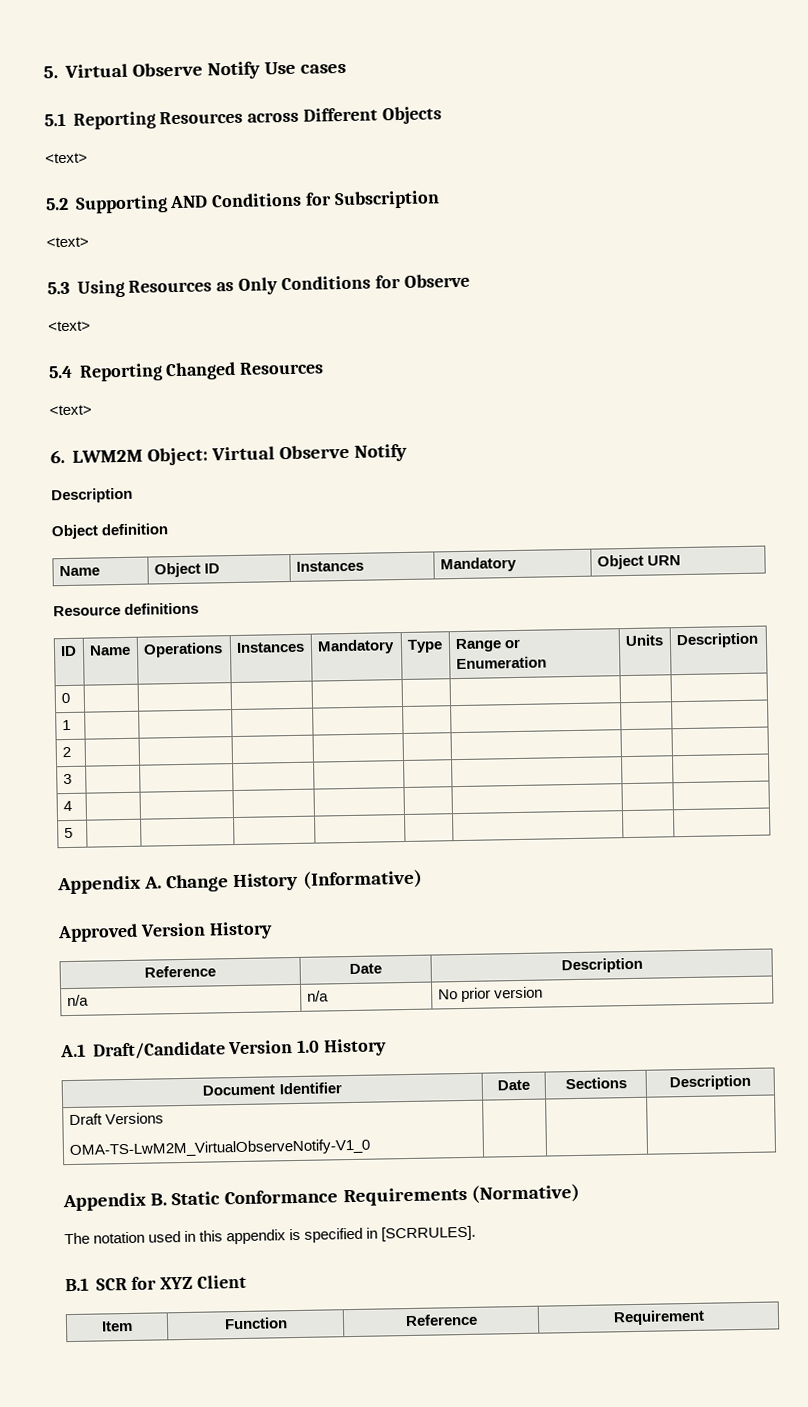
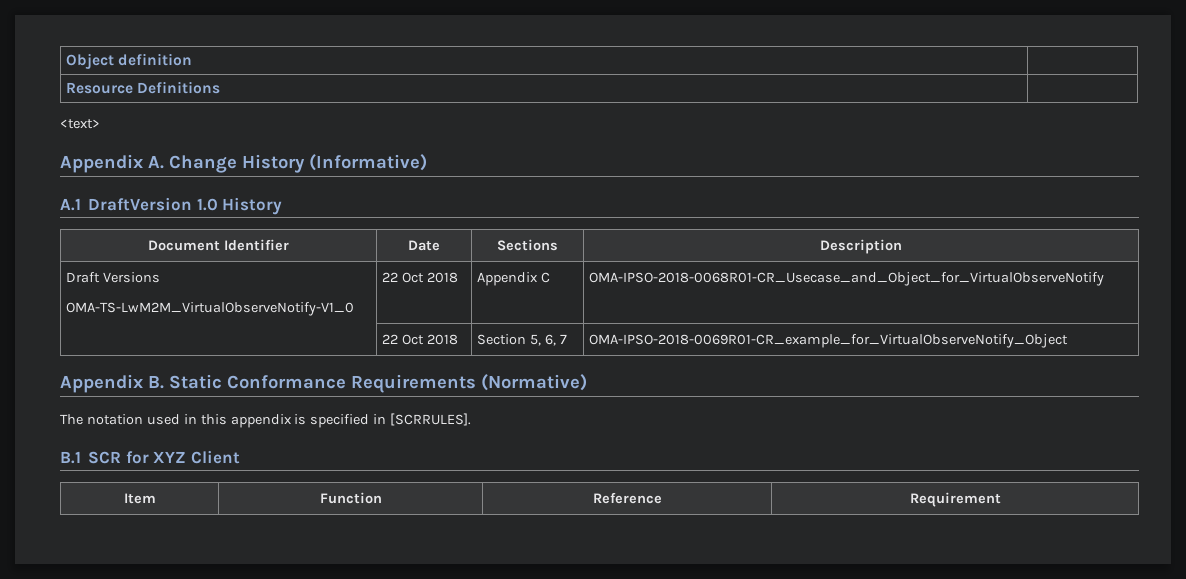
[43,61,347,80] [44,106,442,130] [45,152,88,164] [45,190,440,214] [46,236,89,248] [47,273,470,298] [48,320,91,332] [48,361,325,382] [49,404,92,416] [50,443,408,466] [51,487,133,504] [51,523,169,540] [58,565,100,577] [153,562,220,578] [295,560,364,572] [439,556,517,573] [596,554,681,570] [53,602,200,617] [59,645,77,657] [88,644,131,656] [142,642,223,658] [235,641,305,653] [316,639,395,655] [406,639,443,653] [454,638,521,653] [455,656,547,670] [624,634,664,647] [675,632,759,649] [60,692,70,704] [61,719,71,731] [61,746,71,758] [62,773,72,785] [62,800,72,812] [63,827,73,839] 5. Virtual Observe Notify Use cases // 5.1 Reporting Resources across Different Objects // <text> // 5.2 Supporting AND Conditions for Subscription // <text> // 5.3 Using Resources as Only Conditions for Observe // <text> // 5.4 Reporting Changed Resources // <text> // 6. LWM2M Object: Virtual Observe Notify // Description // Object definition // Name | Object ID | Instances | Mandatory | Object URN // Resource definitions // ID | Name | Operations | Instances | Mandatory | Type | Range or Enumeration | Units | Description // 0 | | | | | | | | // 1 | | | | | | | | // 2 | | | | | | | | // 3 | | | | | | | | // 4 | | | | | | | | // 5 | | | | | | | | -> [65,53,193,69] [65,81,221,94] [60,119,100,129] Object definition | // Resource Definitions | // <text>
[57,921,273,943] [144,965,216,978] [349,963,382,975] [560,957,643,974] [66,994,89,1007] [306,990,329,1002] [437,986,543,1003] // Approved Version History // Reference | Date | Description // n/a | n/a | No prior version -> (427, 162) none
[92,1040,294,1060] Draft/Candidate Version -> [88,197,193,211] DraftVersion
(370, 1148) | | -> [381,272,458,283] [476,272,550,286] [588,272,1104,286] [381,334,458,345] [476,334,567,346] [588,334,1068,348] 22 Oct 2018 | Appendix C | OMA-IPSO-2018-0068R01-CR_Usecase_and_Object_for_VirtualObserveNotify // | 22 Oct 2018 | Section 5, 6, 7 | OMA-IPSO-2018-0069R01-CR_example_for_VirtualObserveNotify_Object

